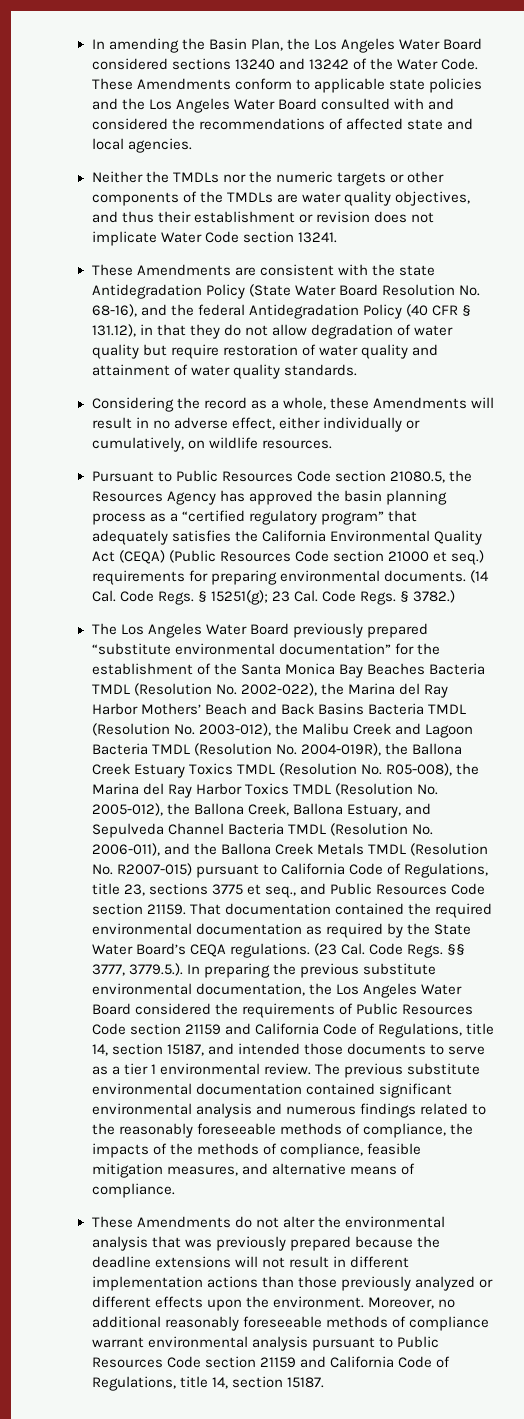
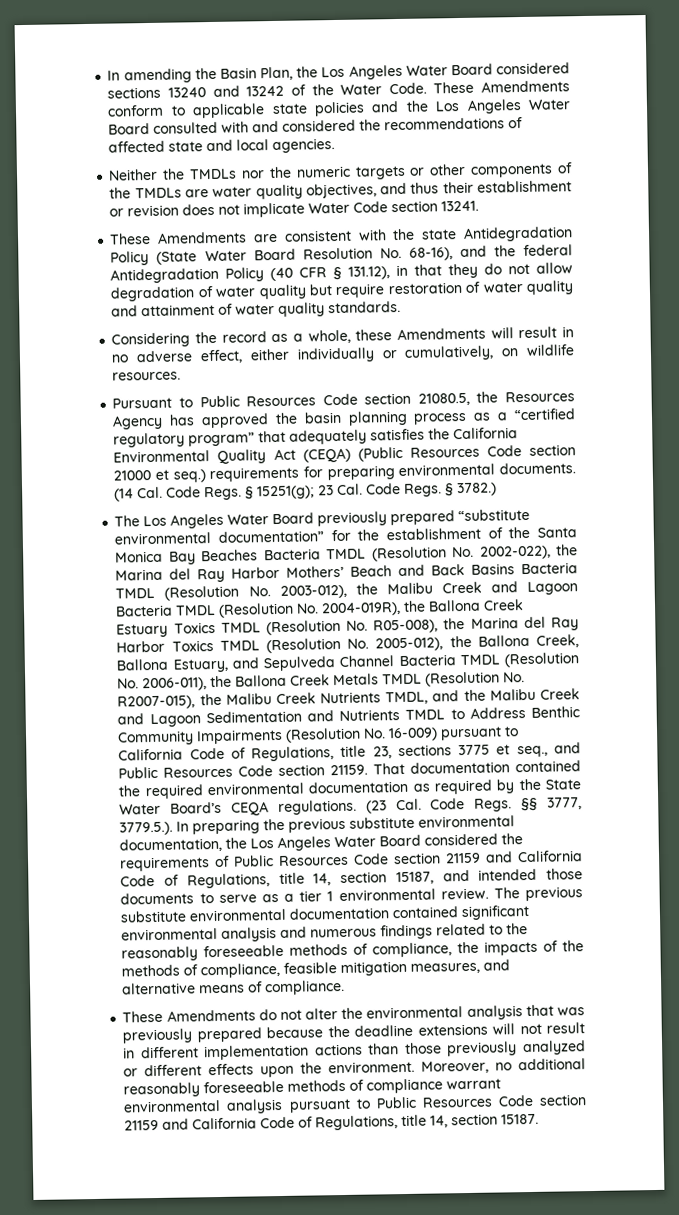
[163,843,190,855] and -> (208, 684) none
[116,863,192,876] R2007-015) -> [117,688,581,710] [117,706,580,728] [117,727,439,746] R2007-015), the Malibu Creek Nutrients TMDL, and the Malibu Creek and Lagoon Sedimentation and Nutrients TMDL to Address Benthic Community Impairments (Resolution No. 16-009)

